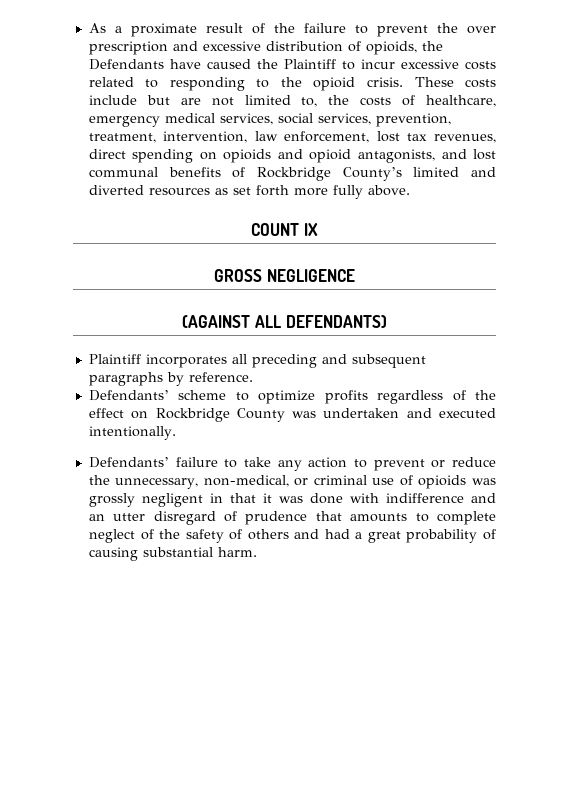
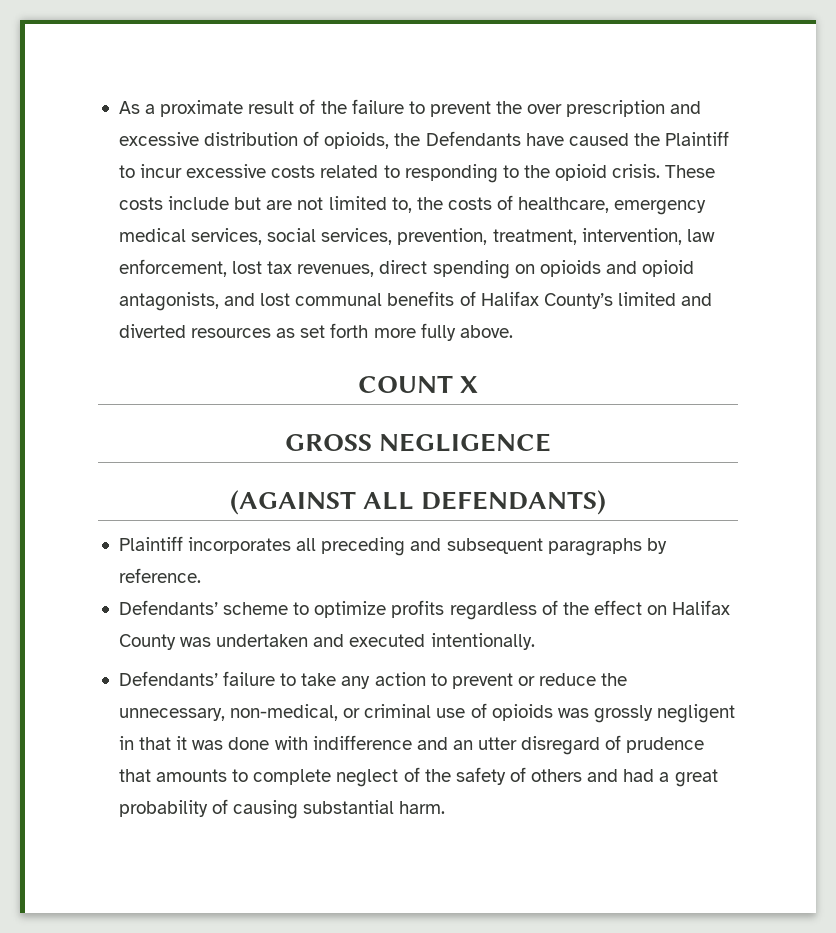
[256,167,331,181] Rockbridge -> [480,291,539,306] Halifax
[303,223,318,236] IX -> [460,376,479,393] X
[155,408,230,422] Rockbridge -> [672,600,731,615] Halifax

